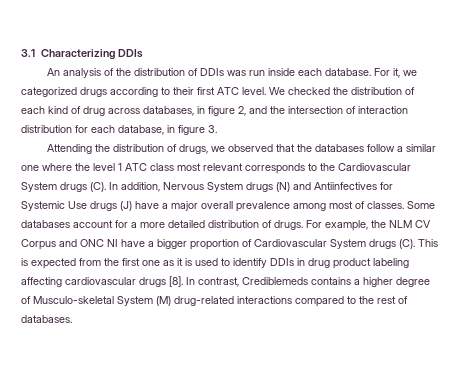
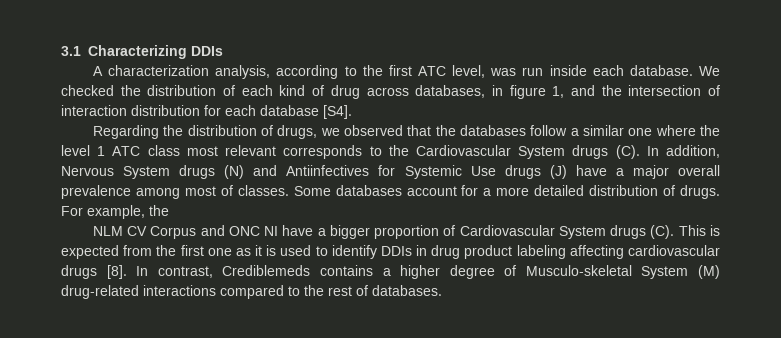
[46,68,224,78] An analysis of the distribution of DDIs -> [92,65,486,79] A characterization analysis, according to the first ATC level,
[373,68,417,78] [21,87,266,97] For it, we categorized drugs according to their first ATC level. -> (693, 70) none
[238,106,246,116] 2, -> [552,86,565,98] 1,
[118,125,217,135] [46,144,92,154] database, in figure 3. // Attending -> [260,105,352,119] [92,125,159,139] database [S4]. // Regarding
(386, 224) none -> (169, 210) //

